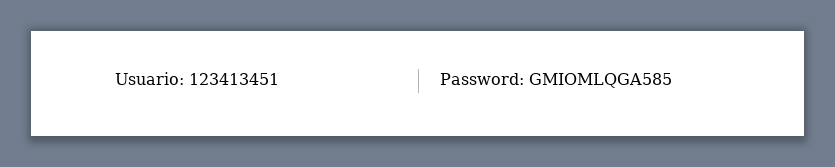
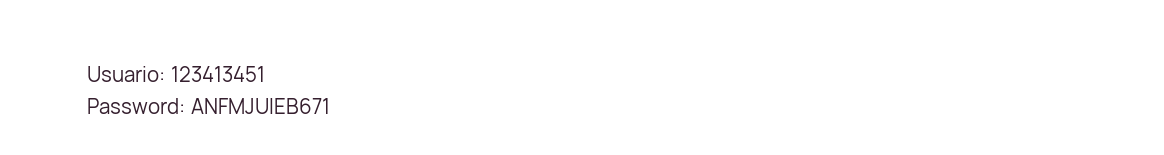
[529,73,672,88] GMIOMLQGA585 -> [190,98,330,114] ANFMJUIEB671

